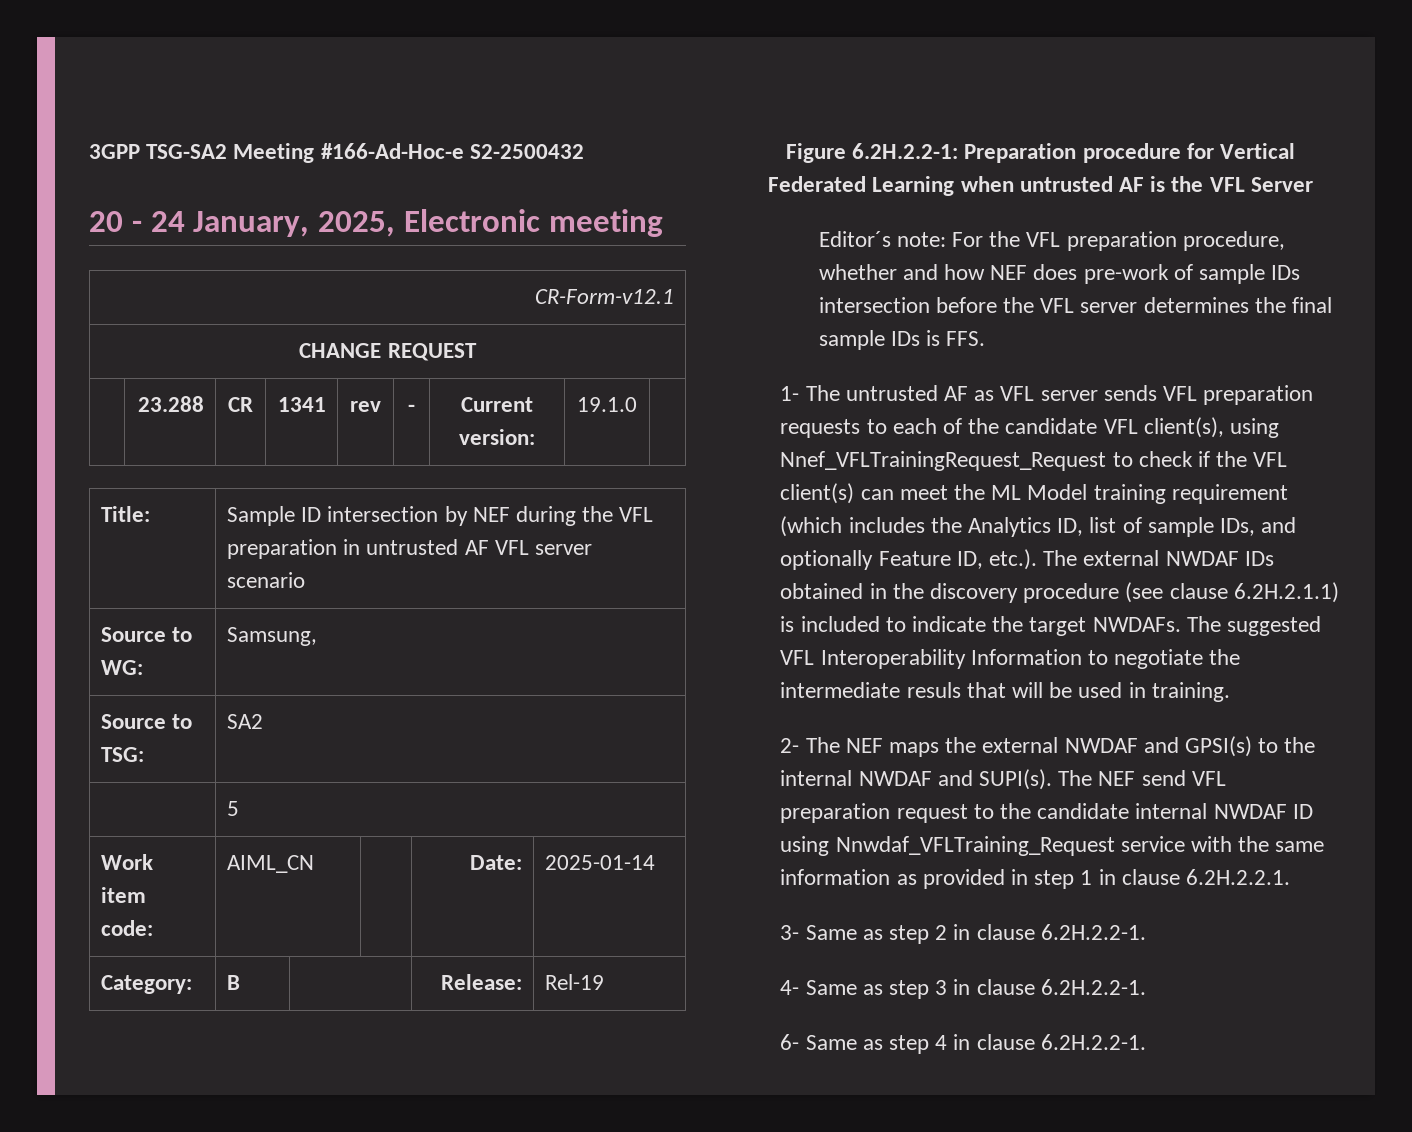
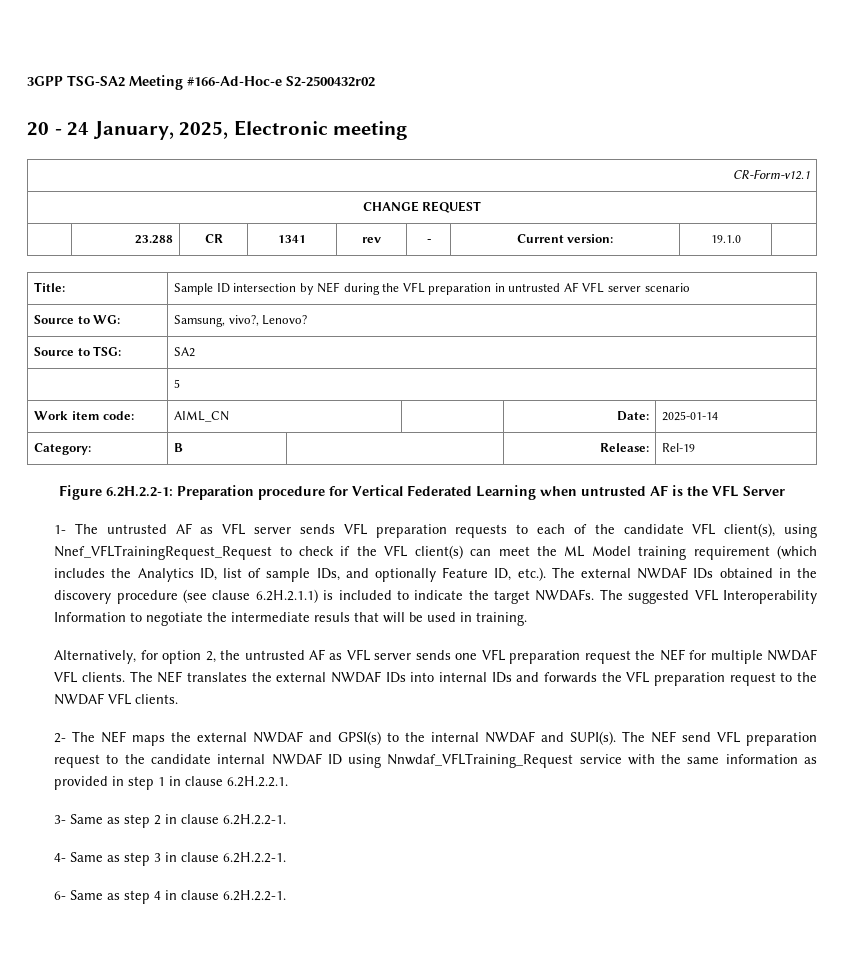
[469,144,584,159] S2-2500432 -> [286,76,375,87] S2-2500432r02
(317, 636) none -> [228,315,308,326] vivo?, Lenovo?
[818,231,1285,251] [818,264,1301,284] [818,297,1333,313] [818,330,986,350] // Editor´s note: For the VFL preparation procedure, whether and how NEF does pre-work of sample IDs intersection before the VFL server determines the final sample IDs is FFS. -> (785, 491) none
(1230, 692) none -> [54,649,817,664] [54,671,817,686] [54,693,179,705] // Alternatively, for option 2, the untrusted AF as VFL server sends one VFL preparation request the NEF for multiple NWDAF VFL clients. The NEF translates the external NWDAF IDs into internal IDs and forwards the VFL preparation request to the NWDAF VFL clients.

